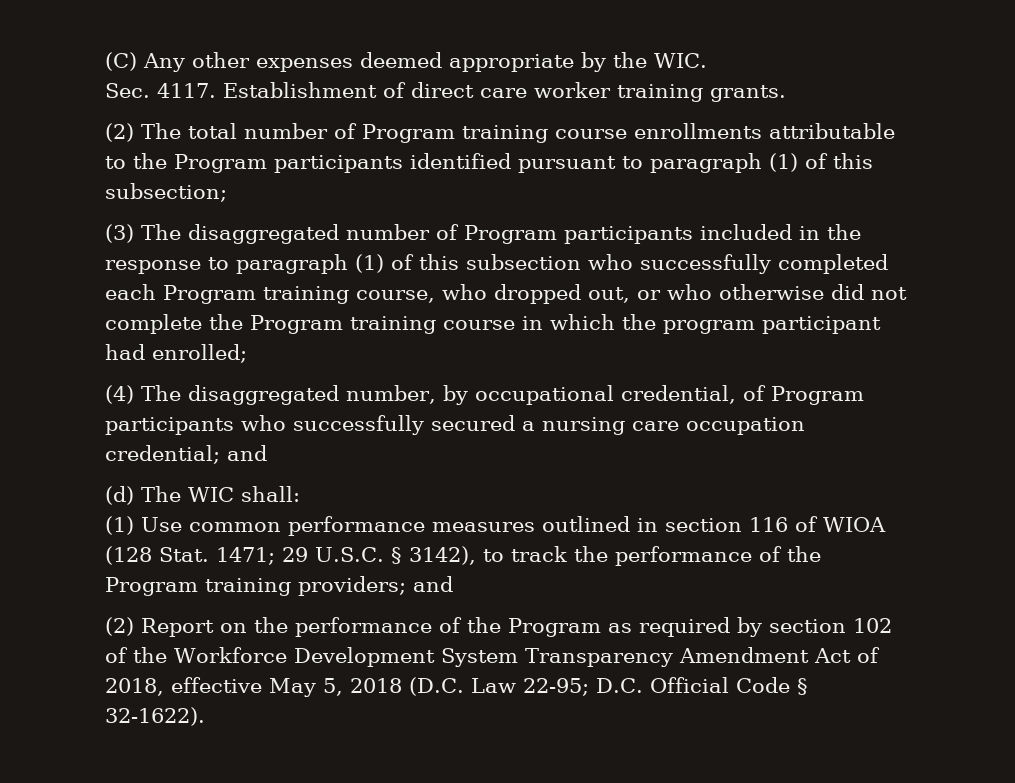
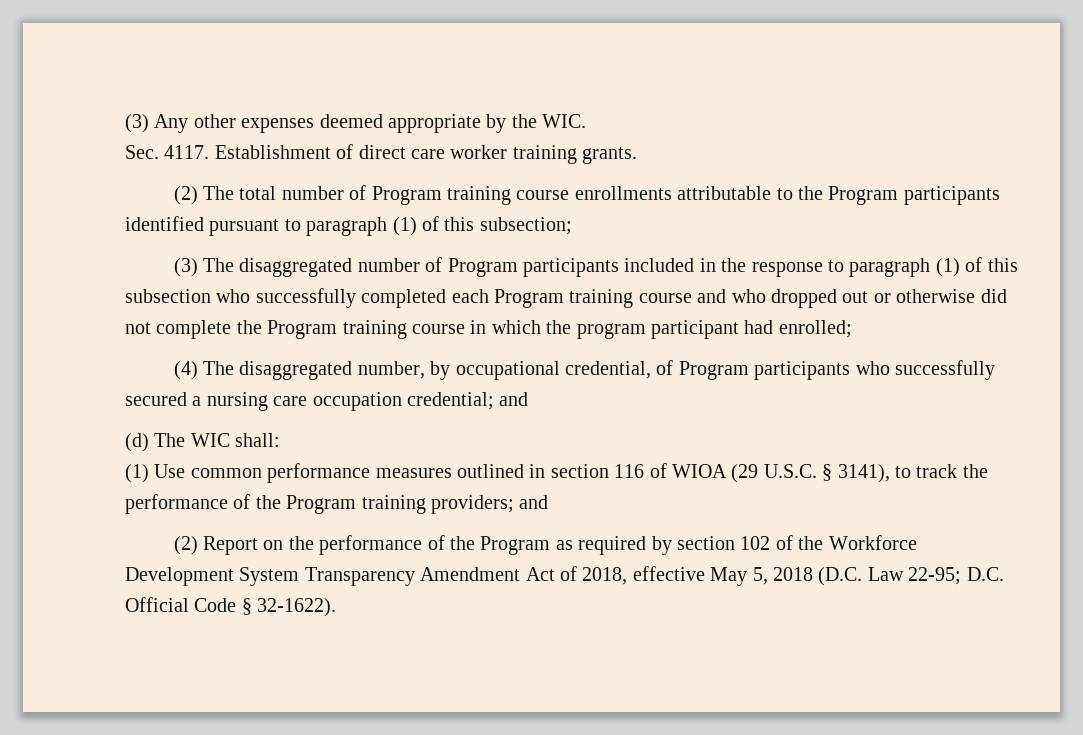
[105,52,137,71] (C) -> [125,114,149,133] (3)
[356,284,712,304] course, who dropped out, or who -> [638,289,891,308] course and who dropped out or
[105,546,308,565] (128 Stat. 1471; 29 -> [731,464,759,483] (29
[408,546,476,565] 3142), -> [837,464,890,483] 3141),

